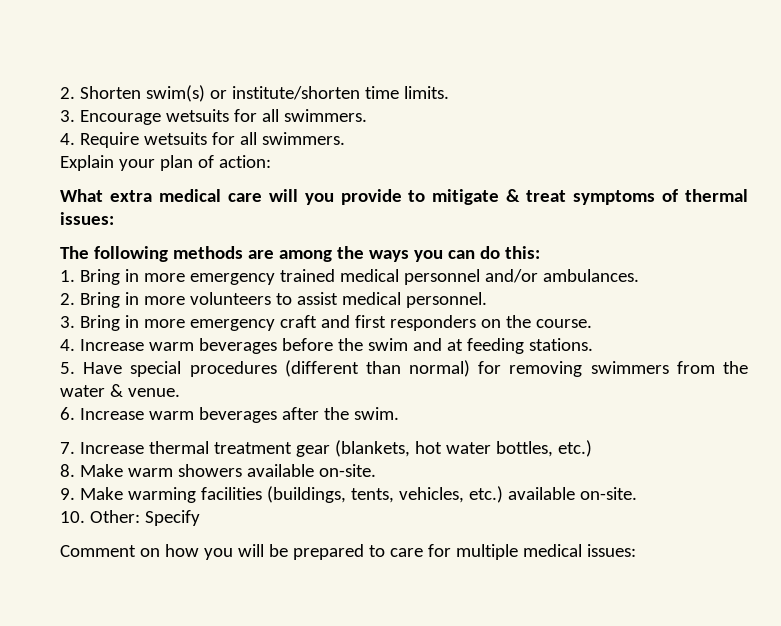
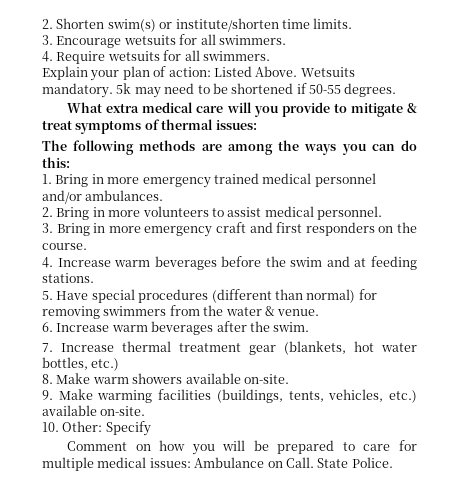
(271, 161) none -> [213,66,355,77] [42,83,397,98] Listed Above. Wetsuits mandatory. 5k may need to be shortened if 50-55 degrees.
(636, 550) none -> [194,457,393,468] Ambulance on Call. State Police.

